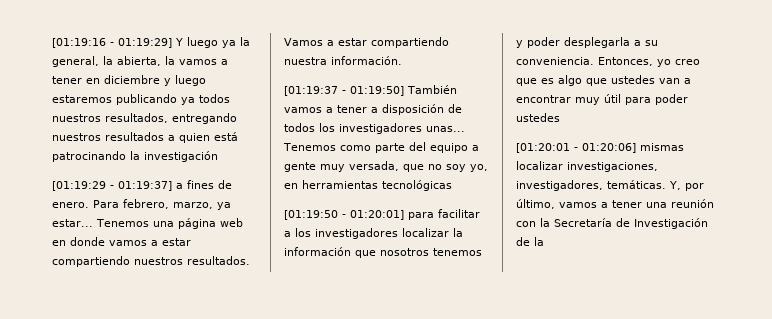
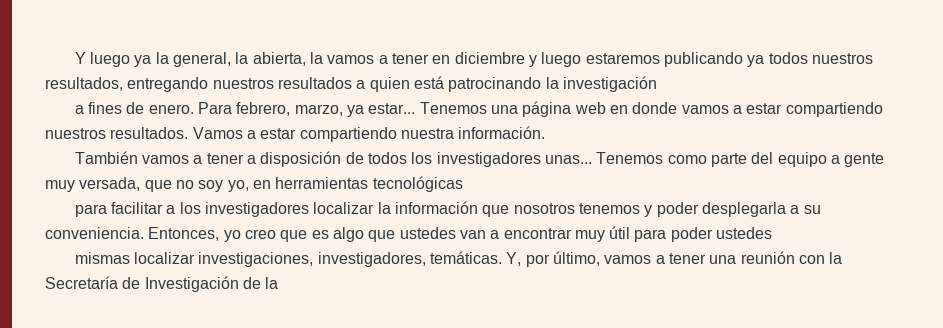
[52,38,172,48] [01:19:16 - 01:19:29] -> (74, 58) none
[52,181,172,191] [01:19:29 - 01:19:37] -> (657, 84) none
[284,86,404,96] [01:19:37 - 01:19:50] -> (546, 132) none
[284,210,404,220] [01:19:50 - 01:20:01] -> (463, 184) none
[516,143,636,153] [01:20:01 - 01:20:06] -> (773, 233) none

